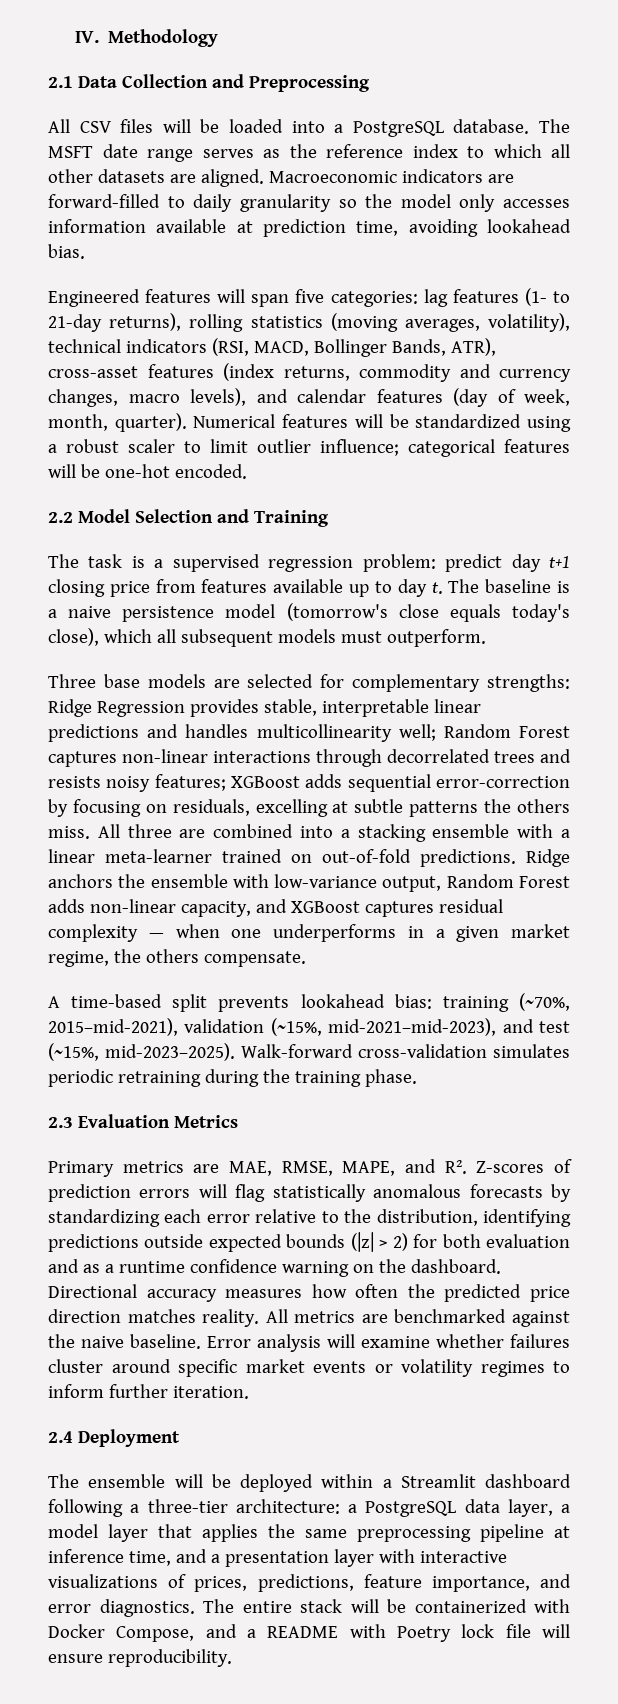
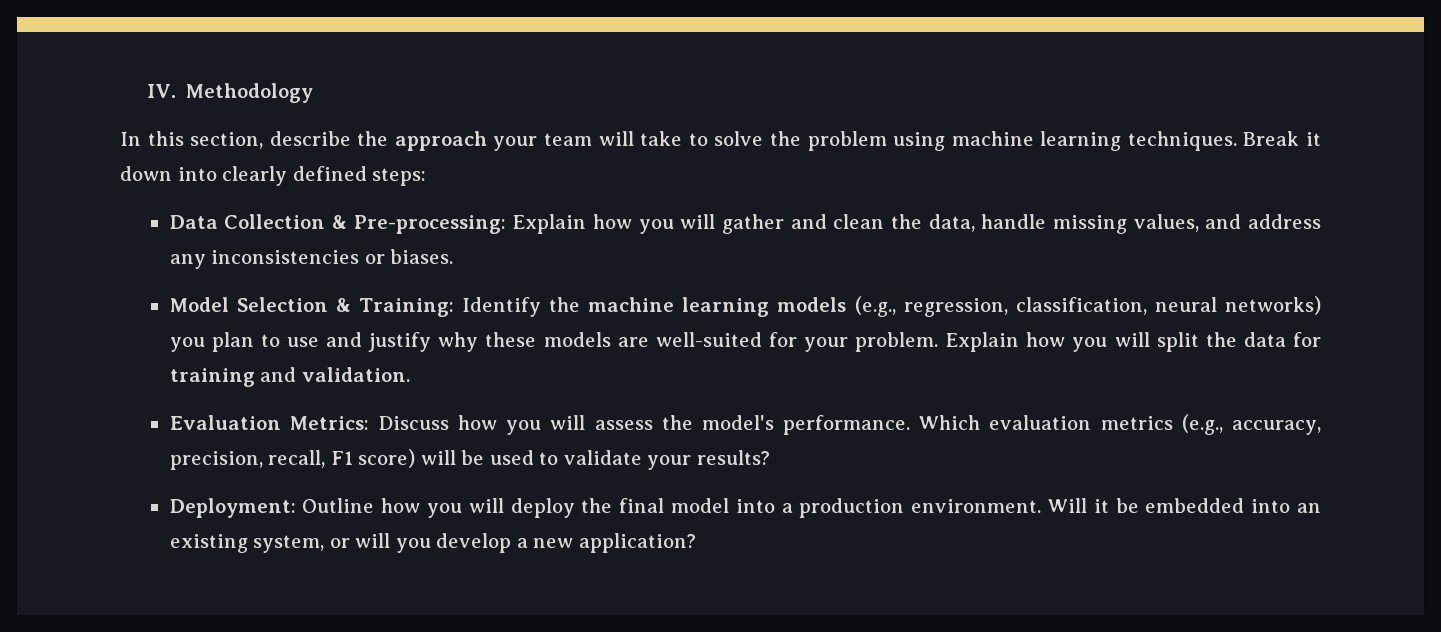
[48,74,370,92] [48,119,571,137] [48,144,570,162] [48,169,514,187] [48,194,570,212] [48,219,571,237] [48,244,85,259] [48,288,570,307] [48,313,570,332] [48,338,496,357] [48,363,571,382] [48,388,570,407] [48,413,571,432] [48,439,570,457] [48,464,247,479] [48,509,329,527] [48,554,570,572] [48,579,570,597] [48,603,570,622] [48,628,486,647] [48,674,570,692] [48,699,481,717] [48,724,570,742] [48,749,571,767] [48,774,570,792] [48,799,570,817] [48,824,570,842] [48,849,570,867] [48,874,570,892] [48,899,503,917] [48,924,570,942] [48,949,306,967] [48,993,570,1012] [48,1018,570,1036] [48,1043,570,1061] [48,1069,417,1087] [48,1114,238,1128] [48,1159,572,1177] [48,1184,571,1202] [48,1209,571,1227] [48,1232,570,1252] [48,1259,501,1277] [48,1284,570,1302] [48,1309,570,1327] [48,1334,570,1352] [48,1359,570,1377] [48,1384,249,1399] [48,1429,180,1447] [48,1474,571,1492] [48,1499,570,1517] [48,1524,570,1542] [48,1549,507,1567] [48,1574,571,1592] [48,1599,570,1617] [48,1624,570,1642] [48,1649,232,1667] 2.1 Data Collection and Preprocessing // All CSV files will be loaded into a PostgreSQL database. The MSFT date range serves as the reference index to which all other datasets are aligned. Macroeconomic indicators are forward-filled to daily granularity so the model only accesses information available at prediction time, avoiding lookahead bias. // Engineered features will span five categories: lag features (1- to 21-day returns), rolling statistics (moving averages, volatility), technical indicators (RSI, MACD, Bollinger Bands, ATR), cross-asset features (index returns, commodity and currency changes, macro levels), and calendar features (day of week, month, quarter). Numerical features will be standardized using a robust scaler to limit outlier influence; categorical features will be one-hot encoded. // 2.2 Model Selection and Training // The task is a supervised regression problem: predict day t+1 closing price from features available up to day t. The baseline is a naive persistence model (tomorrow's close equals today's close), which all subsequent models must outperform. // Three base models are selected for complementary strengths: Ridge Regression provides stable, interpretable linear predictions and handles multicollinearity well; Random Forest captures non-linear interactions through decorrelated trees and resists noisy features; XGBoost adds sequential error-correction by focusing on residuals, excelling at subtle patterns the others miss. All three are combined into a stacking ensemble with a linear meta-learner trained on out-of-fold predictions. Ridge anchors the ensemble with low-variance output, Random Forest adds non-linear capacity, and XGBoost captures residual complexity — when one underperforms in a given market regime, the others compensate. // A time-based split prevents lookahead bias: training (~70%, 2015–mid-2021), validation (~15%, mid-2021–mid-2023), and test (~15%, mid-2023–2025). Walk-forward cross-validation simulates periodic retraining during the training phase. // 2.3 Evaluation Metrics // Primary metrics are MAE, RMSE, MAPE, and R². Z-scores of prediction errors will flag statistically anomalous forecasts by standardizing each error relative to the distribution, identifying predictions outside expected bounds (|z| > 2) for both evaluation and as a runtime confidence warning on the dashboard. Directional accuracy measures how often the predicted price direction matches reality. All metrics are benchmarked against the naive baseline. Error analysis will examine whether failures cluster around specific market events or volatility regimes to inform further iteration. // 2.4 Deployment // The ensemble will be deployed within a Streamlit dashboard following a three-tier architecture: a PostgreSQL data layer, a model layer that applies the same preprocessing pipeline at inference time, and a presentation layer with interactive visualizations of prices, predictions, feature importance, and error diagnostics. The entire stack will be containerized with Docker Compose, and a README with Poetry lock file will ensure reproducibility. -> [120,131,1321,151] [120,166,427,186] [169,214,1321,234] [169,249,454,269] [169,296,1321,317] [169,332,1321,352] [169,367,410,387] [169,414,1322,435] [169,449,770,470] [169,498,1321,518] [169,533,696,553] In this section, describe the approach your team will take to solve the problem using machine learning techniques. Break it down into clearly defined steps: // Data Collection & Pre-processing: Explain how you will gather and clean the data, handle missing values, and address any inconsistencies or biases. // Model Selection & Training: Identify the machine learning models (e.g., regression, classification, neural networks) you plan to use and justify why these models are well-suited for your problem. Explain how you will split the data for training and validation. // Evaluation Metrics: Discuss how you will assess the model's performance. Which evaluation metrics (e.g., accuracy, precision, recall, F1 score) will be used to validate your results? // Deployment: Outline how you will deploy the final model into a production environment. Will it be embedded into an existing system, or will you develop a new application?

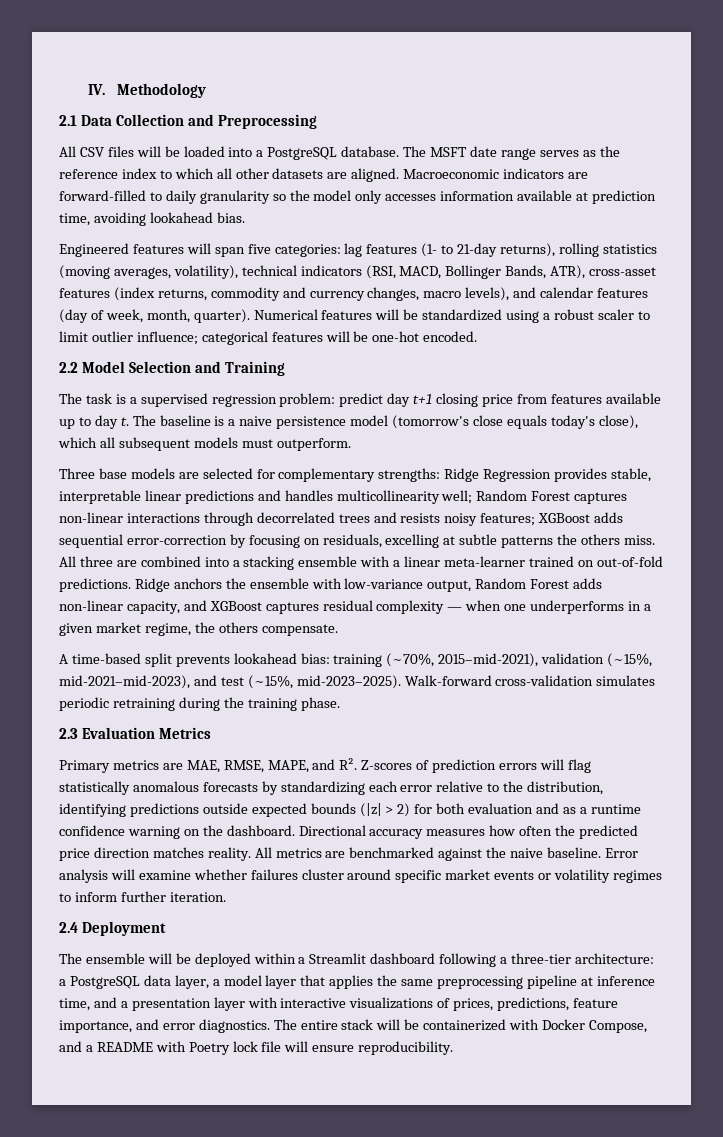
[120,131,1321,151] [120,166,427,186] [169,214,1321,234] [169,249,454,269] [169,296,1321,317] [169,332,1321,352] [169,367,410,387] [169,414,1322,435] [169,449,770,470] [169,498,1321,518] [169,533,696,553] In this section, describe the approach your team will take to solve the problem using machine learning techniques. Break it down into clearly defined steps: // Data Collection & Pre-processing: Explain how you will gather and clean the data, handle missing values, and address any inconsistencies or biases. // Model Selection & Training: Identify the machine learning models (e.g., regression, classification, neural networks) you plan to use and justify why these models are well-suited for your problem. Explain how you will split the data for training and validation. // Evaluation Metrics: Discuss how you will assess the model's performance. Which evaluation metrics (e.g., accuracy, precision, recall, F1 score) will be used to validate your results? // Deployment: Outline how you will deploy the final model into a production environment. Will it be embedded into an existing system, or will you develop a new application? -> [59,114,317,129] [59,146,620,160] [59,168,589,182] [59,190,656,204] [59,212,245,226] [59,243,657,257] [59,265,657,279] [59,287,649,301] [59,309,650,323] [59,331,478,345] [59,361,285,376] [59,393,661,407] [59,415,638,429] [58,437,351,451] [59,468,652,482] [59,490,628,504] [59,512,624,526] [59,534,655,548] [59,556,663,570] [59,578,603,592] [59,600,651,614] [59,622,338,636] [59,653,653,667] [59,675,656,689] [59,697,340,711] [59,727,211,739] [59,758,591,773] [59,781,604,795] [59,803,641,817] [59,825,639,839] [59,847,638,861] [59,869,662,883] [59,891,226,902] [59,921,166,936] [59,953,654,967] [59,975,655,989] [59,997,619,1011] [59,1019,647,1033] [59,1041,454,1055] 2.1 Data Collection and Preprocessing // All CSV files will be loaded into a PostgreSQL database. The MSFT date range serves as the reference index to which all other datasets are aligned. Macroeconomic indicators are forward-filled to daily granularity so the model only accesses information available at prediction time, avoiding lookahead bias. // Engineered features will span five categories: lag features (1- to 21-day returns), rolling statistics (moving averages, volatility), technical indicators (RSI, MACD, Bollinger Bands, ATR), cross-asset features (index returns, commodity and currency changes, macro levels), and calendar features (day of week, month, quarter). Numerical features will be standardized using a robust scaler to limit outlier influence; categorical features will be one-hot encoded. // 2.2 Model Selection and Training // The task is a supervised regression problem: predict day t+1 closing price from features available up to day t. The baseline is a naive persistence model (tomorrow's close equals today's close), which all subsequent models must outperform. // Three base models are selected for complementary strengths: Ridge Regression provides stable, interpretable linear predictions and handles multicollinearity well; Random Forest captures non-linear interactions through decorrelated trees and resists noisy features; XGBoost adds sequential error-correction by focusing on residuals, excelling at subtle patterns the others miss. All three are combined into a stacking ensemble with a linear meta-learner trained on out-of-fold predictions. Ridge anchors the ensemble with low-variance output, Random Forest adds non-linear capacity, and XGBoost captures residual complexity — when one underperforms in a given market regime, the others compensate. // A time-based split prevents lookahead bias: training (~70%, 2015–mid-2021), validation (~15%, mid-2021–mid-2023), and test (~15%, mid-2023–2025). Walk-forward cross-validation simulates periodic retraining during the training phase. // 2.3 Evaluation Metrics // Primary metrics are MAE, RMSE, MAPE, and R². Z-scores of prediction errors will flag statistically anomalous forecasts by standardizing each error relative to the distribution, identifying predictions outside expected bounds (|z| > 2) for both evaluation and as a runtime confidence warning on the dashboard. Directional accuracy measures how often the predicted price direction matches reality. All metrics are benchmarked against the naive baseline. Error analysis will examine whether failures cluster around specific market events or volatility regimes to inform further iteration. // 2.4 Deployment // The ensemble will be deployed within a Streamlit dashboard following a three-tier architecture: a PostgreSQL data layer, a model layer that applies the same preprocessing pipeline at inference time, and a presentation layer with interactive visualizations of prices, predictions, feature importance, and error diagnostics. The entire stack will be containerized with Docker Compose, and a README with Poetry lock file will ensure reproducibility.

